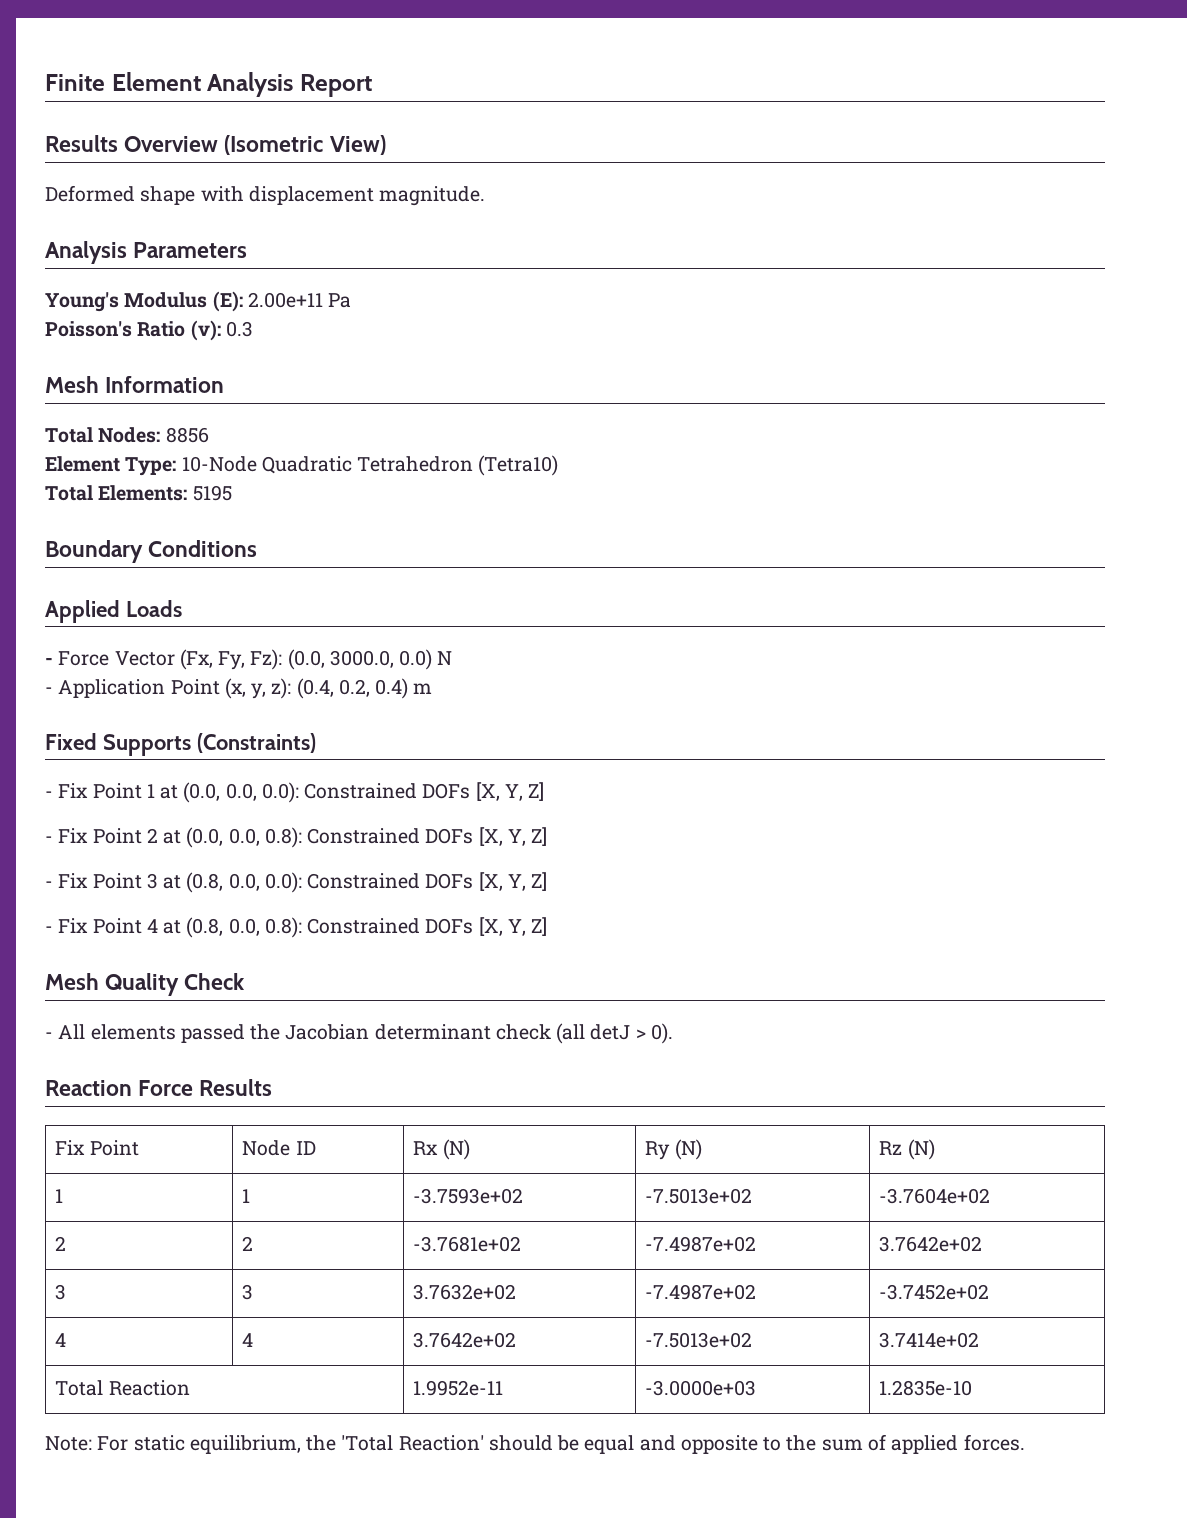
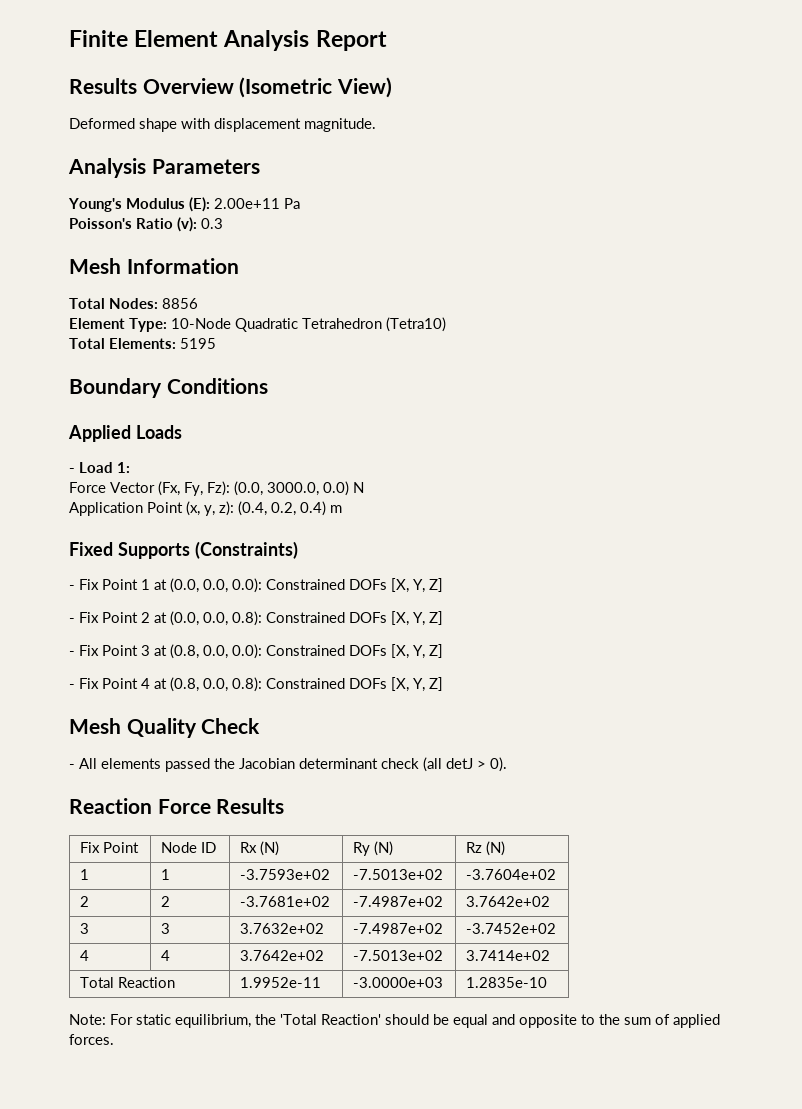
(53, 661) none -> [79,462,130,473] Load 1: //
[45,687,53,694] - -> (364, 487) none

